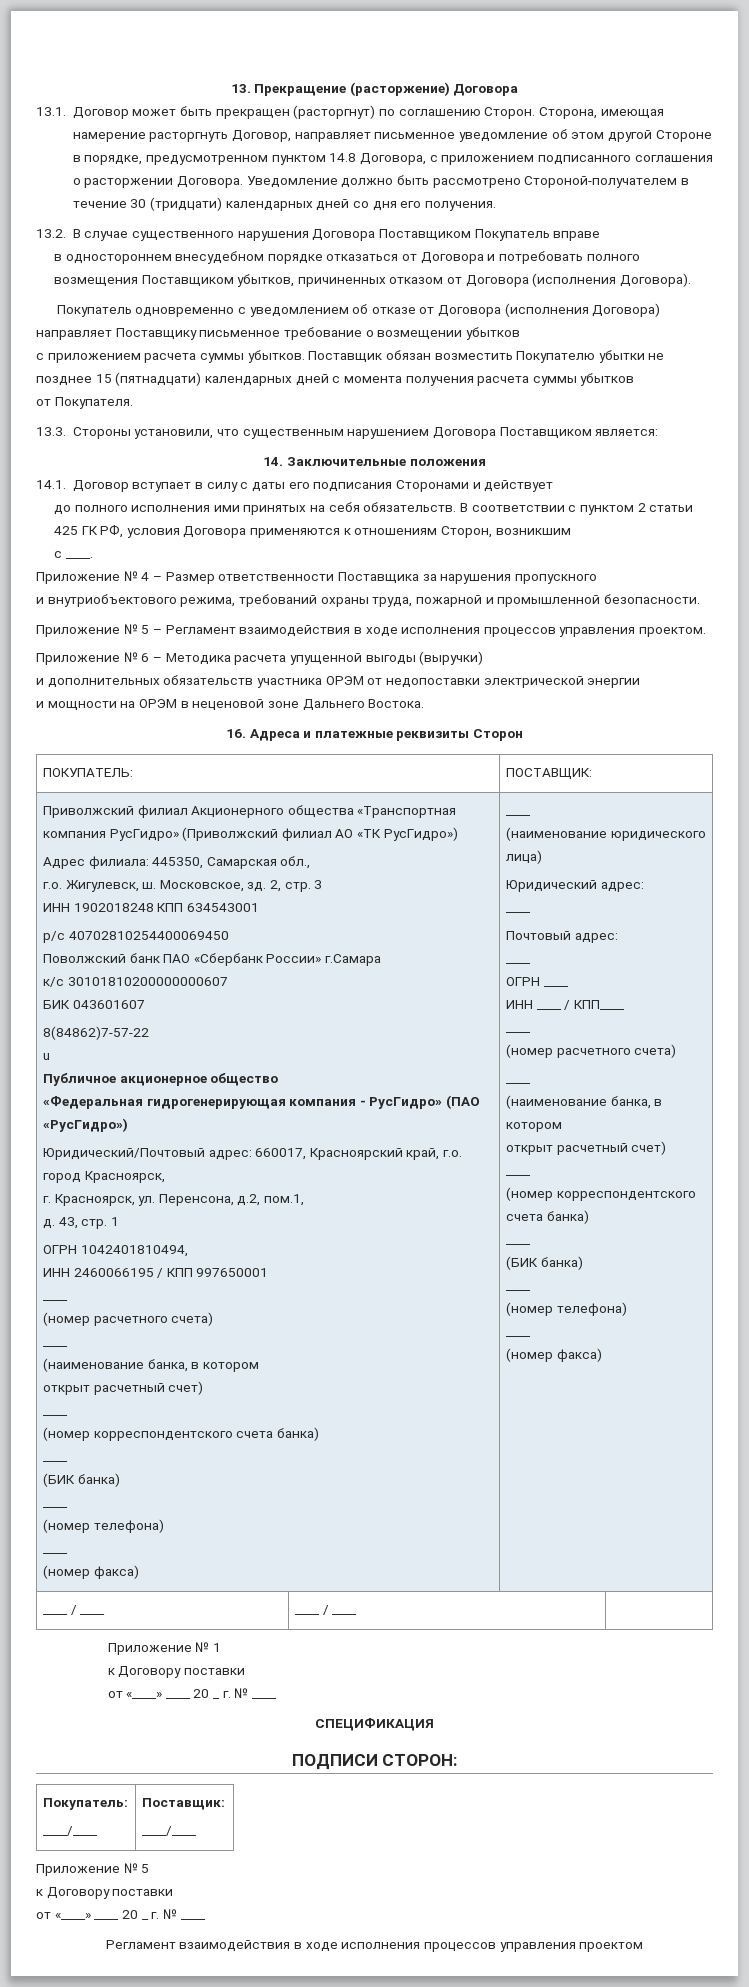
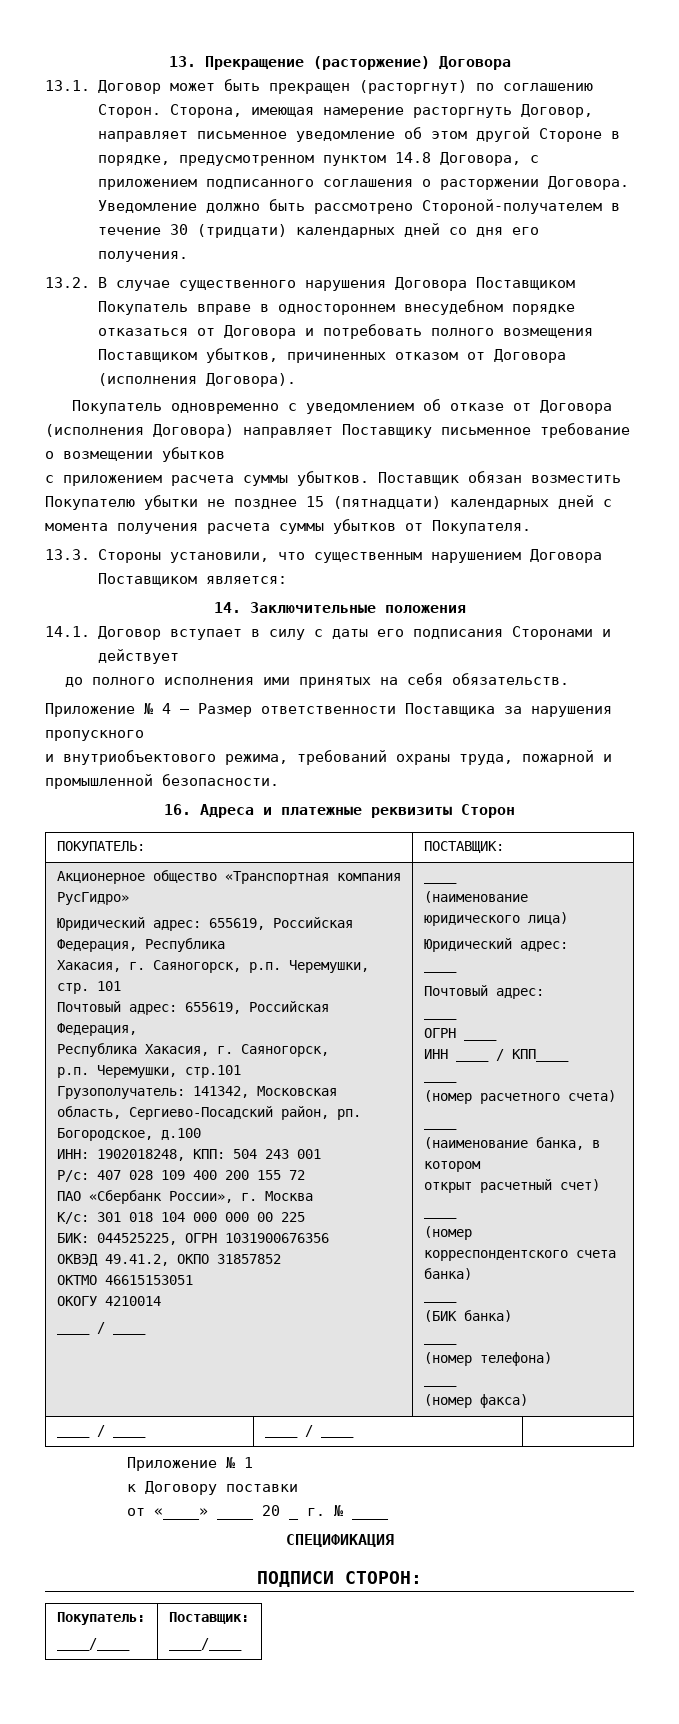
(601, 236) // -> (251, 309) none
(635, 379) // -> (396, 526) none
[460,503,694,515] [53,525,571,538] [53,551,93,559] В соответствии с пунктом 2 статьи 425 ГК РФ, условия Договора применяются к отношениям Сторон, возникшим // с ____. -> (570, 679) none
[36,624,707,637] [36,651,484,665] [36,675,641,688] [36,699,425,711] // Приложение № 5 – Регламент взаимодействия в ходе исполнения процессов управления проектом. // Приложение № 6 – Методика расчета упущенной выгоды (выручки) // и дополнительных обязательств участника ОРЭМ от недопоставки электрической энергии // и мощности на ОРЭМ в неценовой зоне Дальнего Востока. -> (279, 780) none
[42,805,354,818] Приволжский филиал Акционерного общества -> [56,870,217,884] Акционерное общество
[182,827,458,841] [42,856,311,869] [42,880,323,892] [42,903,259,912] [42,931,229,943] [42,953,382,966] [42,977,228,987] [42,1000,145,1009] [42,1026,149,1040] [42,1053,50,1060] [42,1073,279,1086] [42,1095,481,1109] [42,1118,128,1132] [42,1148,463,1160] [42,1171,165,1183] [42,1194,305,1206] [42,1217,119,1229] [42,1245,188,1257] [42,1268,269,1278] [42,1300,68,1301] [42,1312,214,1326] [42,1346,68,1347] [42,1358,259,1372] [42,1381,204,1395] [42,1415,68,1416] [42,1427,319,1441] [42,1461,68,1462] [42,1473,120,1487] [42,1507,68,1508] [42,1519,164,1533] [42,1553,68,1554] [42,1565,139,1579] (Приволжский филиал АО «ТК РусГидро») // Адрес филиала: 445350, Самарская обл., // г.о. Жигулевск, ш. Московское, зд. 2, стр. 3 // ИНН 1902018248 КПП 634543001 // р/с 40702810254400069450 // Поволжский банк ПАО «Сбербанк России» г.Самара // к/с 30101810200000000607 // БИК 043601607 // 8(84862)7-57-22 // u // Публичное акционерное общество // «Федеральная гидрогенерирующая компания - РусГидро» (ПАО «РусГидро») // Юридический/Почтовый адрес: 660017, Красноярский край, г.о. город Красноярск, // г. Красноярск, ул. Перенсона, д.2, пом.1, // д. 43, стр. 1 // ОГРН 1042401810494, // ИНН 2460066195 / КПП 997650001 // ____ // (номер расчетного счета) // ____ // (наименование банка, в котором // открыт расчетный счет) // ____ // (номер корреспондентского счета банка) // ____ // (БИК банка) // ____ // (номер телефона) // ____ // (номер факса) -> [56,917,353,931] [56,938,225,952] [56,960,369,973] [56,981,121,994] [56,1001,329,1015] [56,1023,137,1036] [56,1043,329,1057] [56,1065,241,1078] [56,1086,337,1099] [56,1106,361,1120] [56,1128,201,1141] [56,1149,321,1161] [56,1170,305,1182] [56,1190,313,1204] [56,1212,305,1224] [56,1233,329,1245] [56,1254,281,1266] [56,1275,193,1285] [56,1296,161,1306] [56,1322,146,1335] // Юридический адрес: 655619, Российская Федерация, Республика // Хакасия, г. Саяногорск, р.п. Черемушки, стр. 101 // Почтовый адрес: 655619, Российская Федерация, // Республика Хакасия, г. Саяногорск, // р.п. Черемушки, стр.101 // Грузополучатель: 141342, Московская область, Сергиево-Посадский район, рп. Богородское, д.100 // ИНН: 1902018248, КПП: 504 243 001 // Р/с: 407 028 109 400 200 155 72 // ПАО «Сбербанк России», г. Москва // К/с: 301 018 104 000 000 00 225 // БИК: 044525225, ОГРН 1031900676356 // ОКВЭД 49.41.2, ОКПО 31857852 // ОКТМО 46615153051 // ОКОГУ 4210014 // ____ / ____
[36,1863,150,1876] [36,1887,174,1899] [36,1912,120,1920] [121,1910,138,1919] [141,1919,149,1920] [151,1909,177,1919] [180,1919,206,1920] [105,1940,644,1952] // Приложение № 5 // к Договору поставки // от «____» ____ 20 _ г. № ____ // Регламент взаимодействия в ходе исполнения процессов управления проектом -> (242, 1644) none

